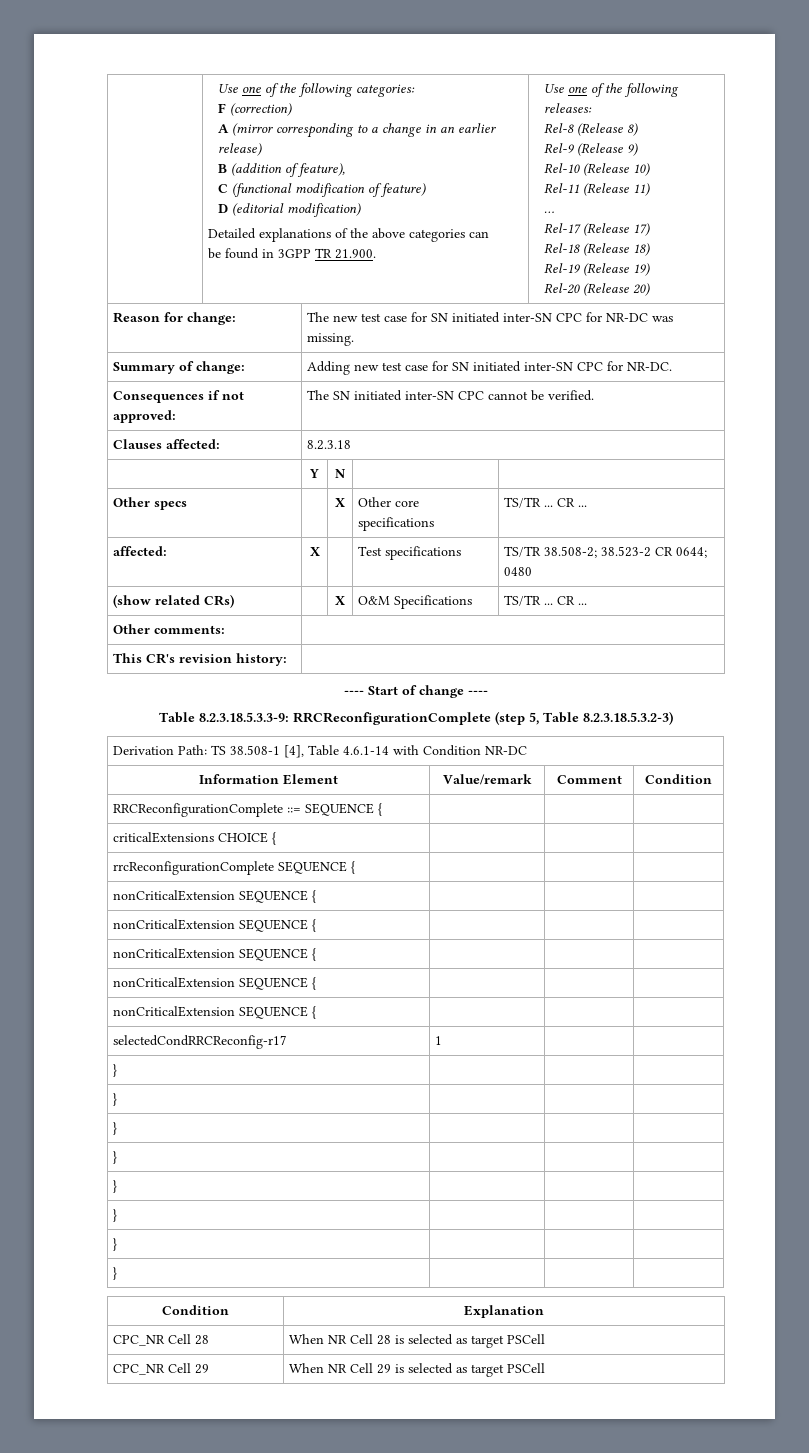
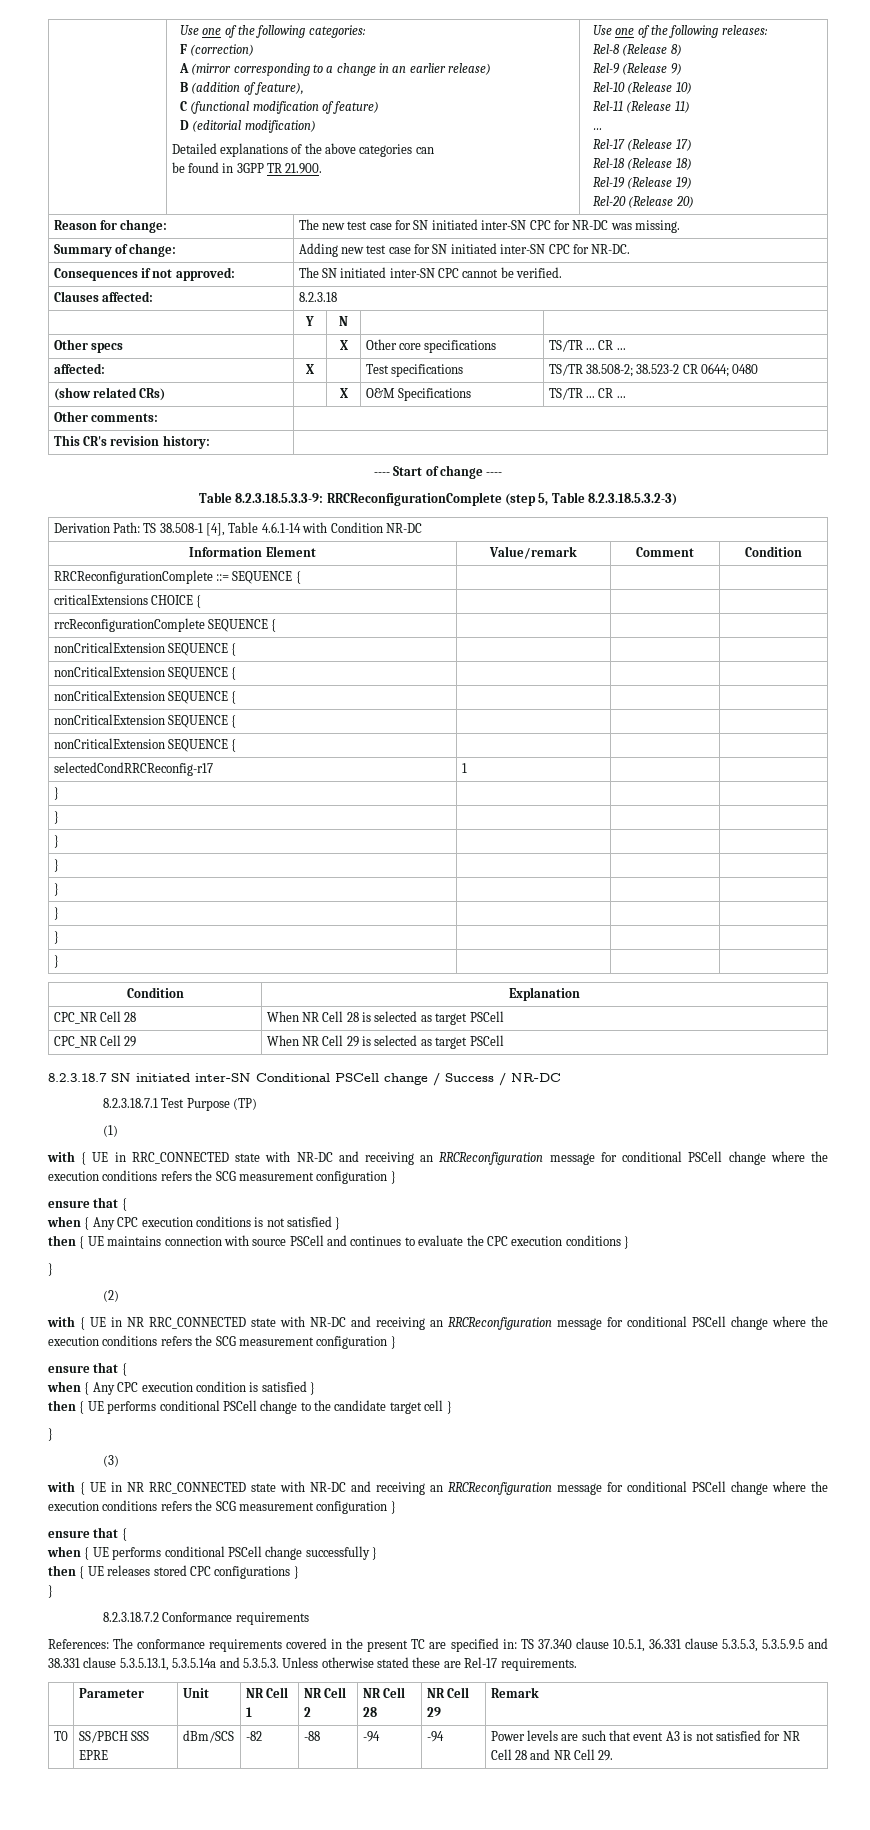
(546, 1368) none -> [48,1072,561,1086] [103,1098,258,1111] [103,1125,119,1137] [47,1151,828,1165] [48,1170,396,1184] [48,1197,127,1211] [47,1216,341,1230] [48,1235,629,1249] [48,1263,53,1276] [103,1290,120,1302] [47,1316,828,1330] [48,1335,396,1349] [48,1362,127,1376] [47,1381,315,1395] [48,1400,452,1414] [48,1428,53,1441] [103,1455,120,1467] [47,1481,828,1495] [48,1500,396,1514] [48,1527,127,1541] [47,1546,377,1560] [48,1565,299,1579] [48,1585,53,1598] [103,1612,309,1625] [48,1638,828,1652] [48,1657,577,1671] [78,1688,144,1698] [182,1688,209,1698] [245,1687,288,1698] [245,1707,252,1717] [303,1687,346,1698] [303,1707,311,1717] [362,1687,405,1698] [362,1707,377,1717] [426,1687,469,1698] [426,1707,441,1717] [490,1687,539,1698] [53,1731,68,1741] [78,1731,149,1743] [78,1750,108,1760] [182,1730,234,1743] [245,1731,262,1741] [303,1731,320,1741] [362,1731,380,1742] [426,1731,444,1742] [490,1730,800,1741] [490,1749,614,1761] // 8.2.3.18.7 SN initiated inter-SN Conditional PSCell change / Success / NR-DC // 8.2.3.18.7.1 Test Purpose (TP) // (1) // with { UE in RRC_CONNECTED state with NR-DC and receiving an RRCReconfiguration message for conditional PSCell change where the execution conditions refers the SCG measurement configuration } // ensure that { // when { Any CPC execution conditions is not satisfied } // then { UE maintains connection with source PSCell and continues to evaluate the CPC execution conditions } // } // (2) // with { UE in NR RRC_CONNECTED state with NR-DC and receiving an RRCReconfiguration message for conditional PSCell change where the execution conditions refers the SCG measurement configuration } // ensure that { // when { Any CPC execution condition is satisfied } // then { UE performs conditional PSCell change to the candidate target cell } // } // (3) // with { UE in NR RRC_CONNECTED state with NR-DC and receiving an RRCReconfiguration message for conditional PSCell change where the execution conditions refers the SCG measurement configuration } // ensure that { // when { UE performs conditional PSCell change successfully } // then { UE releases stored CPC configurations } // } // 8.2.3.18.7.2 Conformance requirements // References: The conformance requirements covered in the present TC are specified in: TS 37.340 clause 10.5.1, 36.331 clause 5.3.5.3, 5.3.5.9.5 and 38.331 clause 5.3.5.13.1, 5.3.5.14a and 5.3.5.3. Unless otherwise stated these are Rel-17 requirements. // | Parameter | Unit | NR Cell 1 | NR Cell 2 | NR Cell 28 | NR Cell 29 | Remark // T0 | SS/PBCH SSS EPRE | dBm/SCS | -82 | -88 | -94 | -94 | Power levels are such that event A3 is not satisfied for NR Cell 28 and NR Cell 29.

